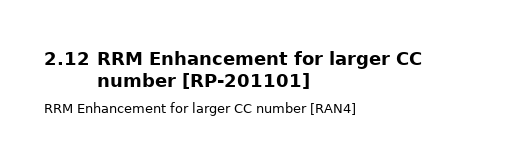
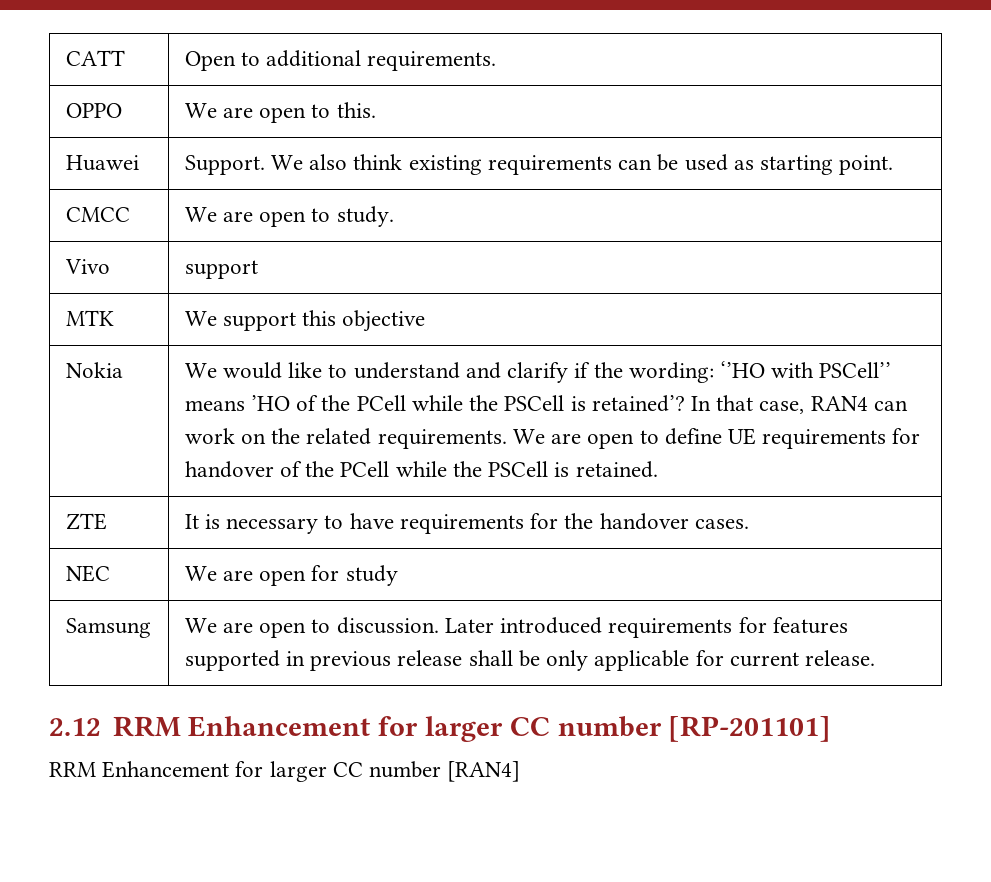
(44, 58) none -> [65,50,125,66] [184,50,497,71] [65,103,122,118] [184,102,376,123] [65,155,139,171] [184,154,894,175] [65,207,130,222] [184,206,394,227] [64,259,110,274] [184,260,258,279] [65,310,114,326] [184,310,426,332] [65,362,123,378] [184,361,892,383] [184,395,908,414] [184,428,921,449] [184,461,658,478] [65,513,107,530] [184,513,749,534] [65,565,110,582] [184,565,398,586] [65,618,151,638] [184,617,848,638] [184,650,875,671] CATT | Open to additional requirements. // OPPO | We are open to this. // Huawei | Support. We also think existing requirements can be used as starting point. // CMCC | We are open to study. // Vivo | support // MTK | We support this objective // Nokia | We would like to understand and clarify if the wording: ‘’HO with PSCell’’ means ’HO of the PCell while the PSCell is retained’? In that case, RAN4 can work on the related requirements. We are open to define UE requirements for handover of the PCell while the PSCell is retained. // ZTE | It is necessary to have requirements for the handover cases. // NEC | We are open for study // Samsung | We are open to discussion. Later introduced requirements for features supported in previous release shall be only applicable for current release. //

